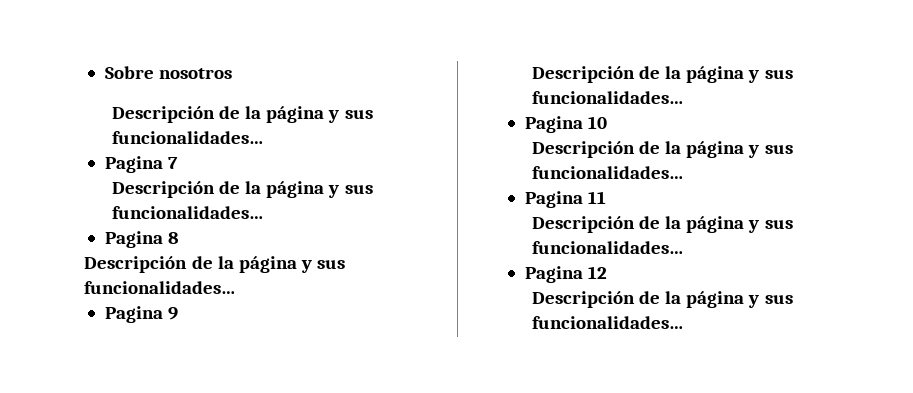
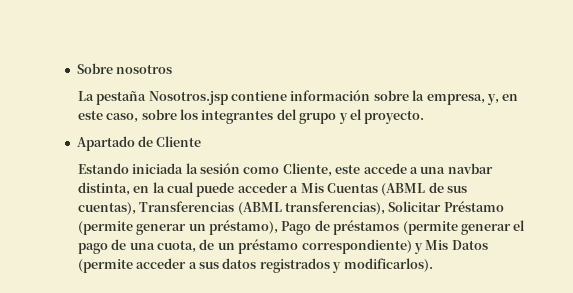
[111,106,373,123] [111,131,264,144] [105,156,179,173] [111,181,373,198] [111,206,264,219] [105,231,180,248] [84,256,346,273] [84,281,237,294] [105,306,179,323] [531,66,793,83] [531,91,684,104] [525,116,608,133] [531,141,793,158] [531,166,684,179] [525,191,607,208] [531,216,793,233] [531,241,684,254] [525,266,608,283] [531,291,793,308] [531,316,684,329] Descripción de la página y sus funcionalidades… // Pagina 7 // Descripción de la página y sus funcionalidades… // Pagina 8 // Descripción de la página y sus funcionalidades… // Pagina 9 // Descripción de la página y sus funcionalidades… // Pagina 10 // Descripción de la página y sus funcionalidades… // Pagina 11 // Descripción de la página y sus funcionalidades… // Pagina 12 // Descripción de la página y sus funcionalidades… -> [77,90,519,105] [77,109,425,124] [76,136,202,151] [77,163,493,177] [77,182,468,197] [77,201,504,215] [77,220,526,235] [77,239,488,254] [77,258,433,273] La pestaña Nosotros.jsp contiene información sobre la empresa, y, en este caso, sobre los integrantes del grupo y el proyecto. // Apartado de Cliente // Estando iniciada la sesión como Cliente, este accede a una navbar distinta, en la cual puede acceder a Mis Cuentas (ABML de sus cuentas), Transferencias (ABML transferencias), Solicitar Préstamo (permite generar un préstamo), Pago de préstamos (permite generar el pago de una cuota, de un préstamo correspondiente) y Mis Datos (permite acceder a sus datos registrados y modificarlos).

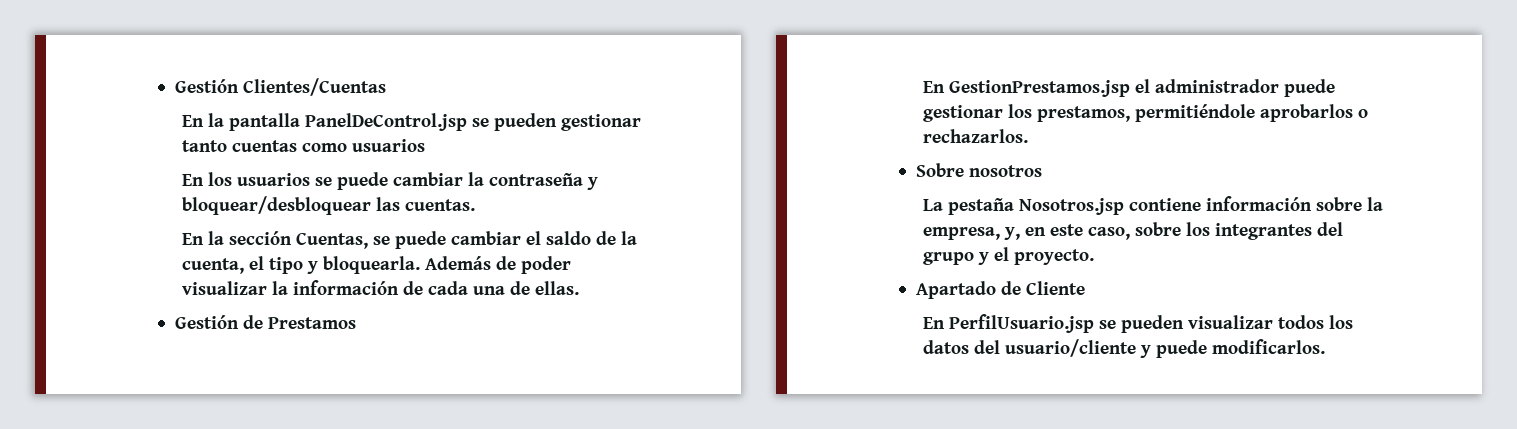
(76, 68) none -> [174,78,386,96] [182,113,642,131] [182,139,426,152] [182,172,599,190] [182,196,476,215] [182,231,638,249] [182,256,572,274] [182,280,580,295] [174,315,356,329] [923,79,1336,97] [923,104,1369,122] [923,129,1029,143] Gestión Clientes/Cuentas // En la pantalla PanelDeControl.jsp se pueden gestionar tanto cuentas como usuarios // En los usuarios se puede cambiar la contraseña y bloquear/desbloquear las cuentas. // En la sección Cuentas, se puede cambiar el saldo de la cuenta, el tipo y bloquearla. Además de poder visualizar la información de cada una de ellas. // Gestión de Prestamos // En GestionPrestamos.jsp el administrador puede gestionar los prestamos, permitiéndole aprobarlos o rechazarlos. //
[77,163,493,177] [77,182,468,197] [77,201,504,215] [77,220,526,235] [77,239,488,254] [77,258,433,273] Estando iniciada la sesión como Cliente, este accede a una navbar distinta, en la cual puede acceder a Mis Cuentas (ABML de sus cuentas), Transferencias (ABML transferencias), Solicitar Préstamo (permite generar un préstamo), Pago de préstamos (permite generar el pago de una cuota, de un préstamo correspondiente) y Mis Datos (permite acceder a sus datos registrados y modificarlos). -> [923,314,1354,333] [923,339,1326,358] En PerfilUsuario.jsp se pueden visualizar todos los datos del usuario/cliente y puede modificarlos.

